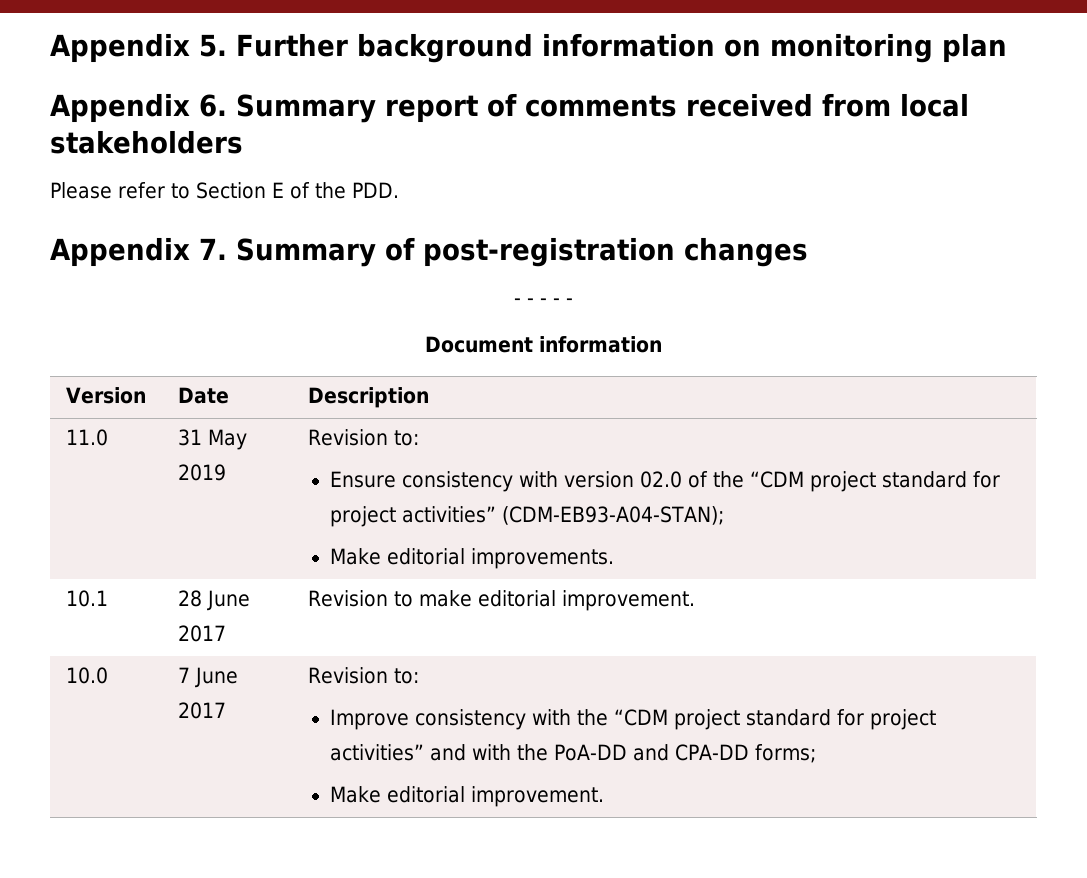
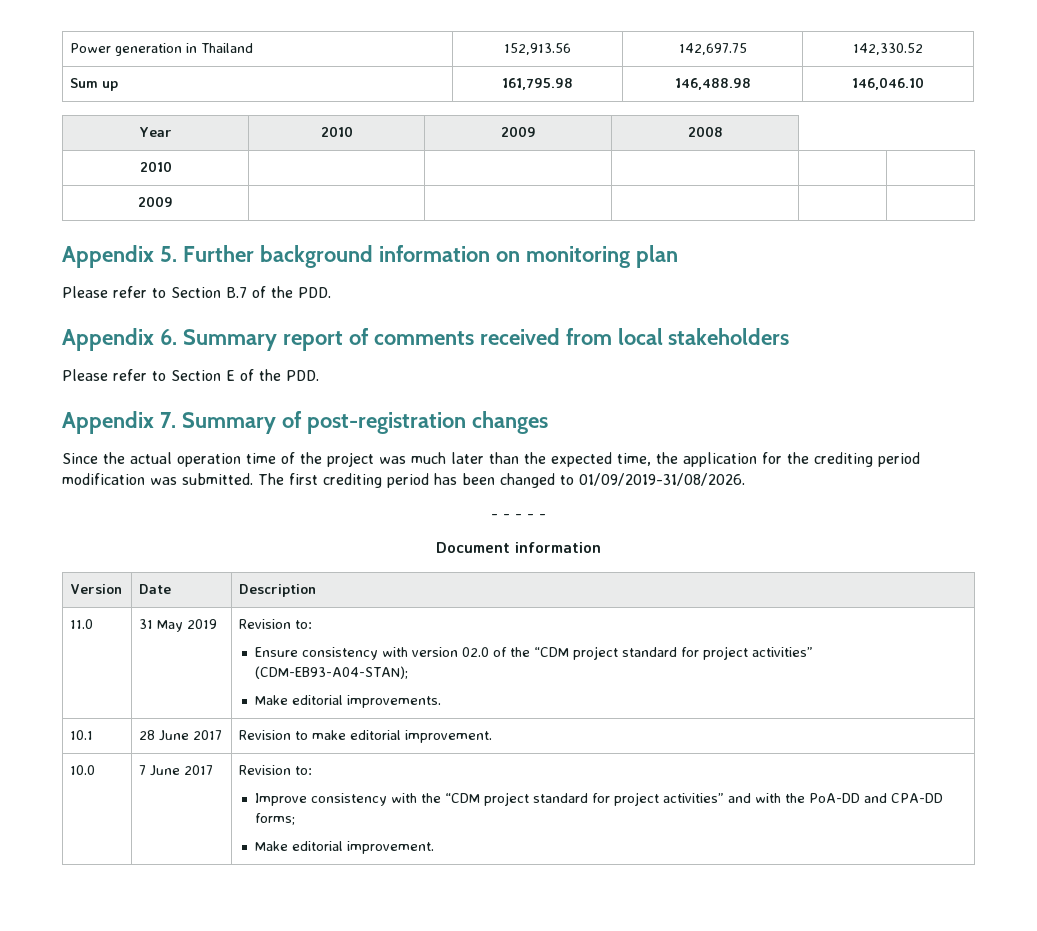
(50, 48) none -> [70,43,254,56] [504,43,571,55] [678,43,747,55] [853,43,923,55] [70,78,119,91] [502,78,573,90] [674,78,751,90] [852,77,924,90] [139,127,173,137] [320,126,353,137] [500,126,536,137] [687,126,723,137] [139,161,172,172] [138,196,173,207] Power generation in Thailand | 152,913.56 | 142,697.75 | 142,330.52 // Sum up | 161,795.98 | 146,488.98 | 146,046.10 // Year | 2010 | 2009 | 2008 // 2010 | | | | | // 2009 | | | | | //
(1007, 48) none -> [62,286,331,298] // Please refer to Section B.7 of the PDD.
(808, 252) none -> [62,452,920,467] [62,473,745,488] // Since the actual operation time of the project was much later than the expected time, the application for the crediting period modification was submitted. The first crediting period has been changed to 01/09/2019-31/08/2026.

